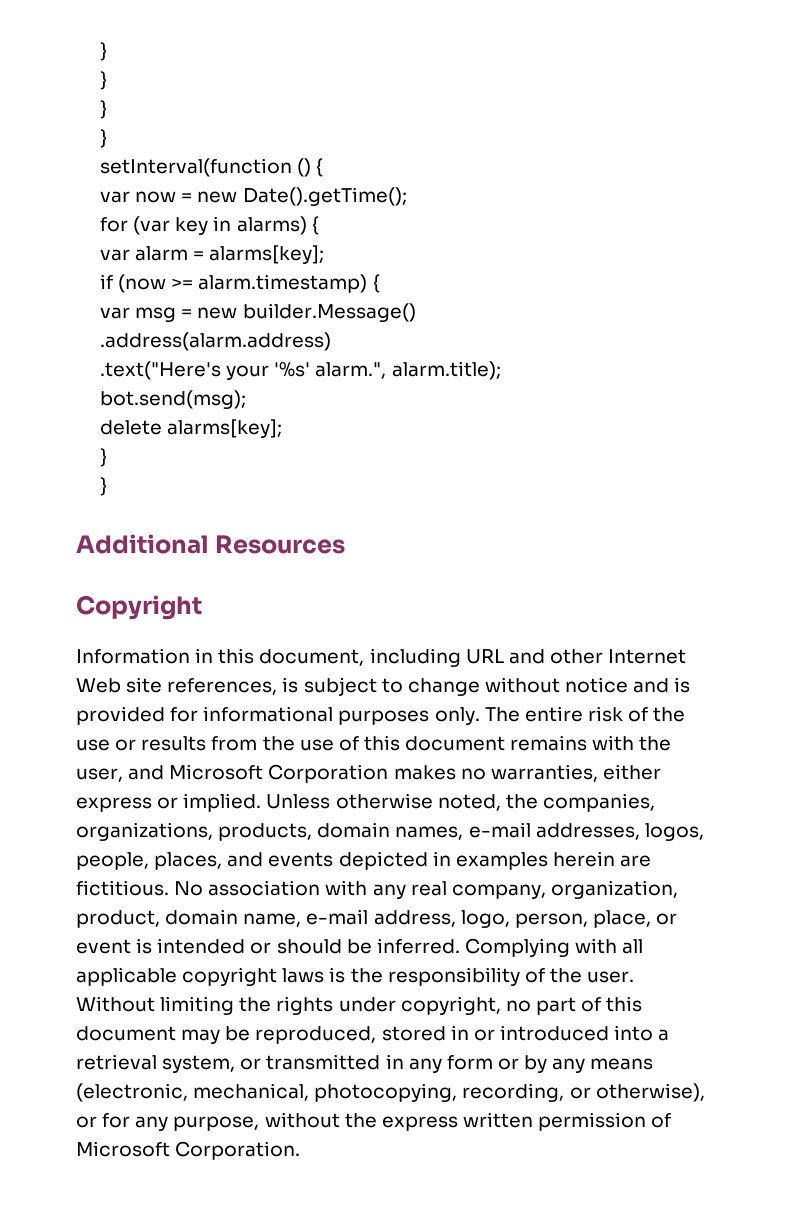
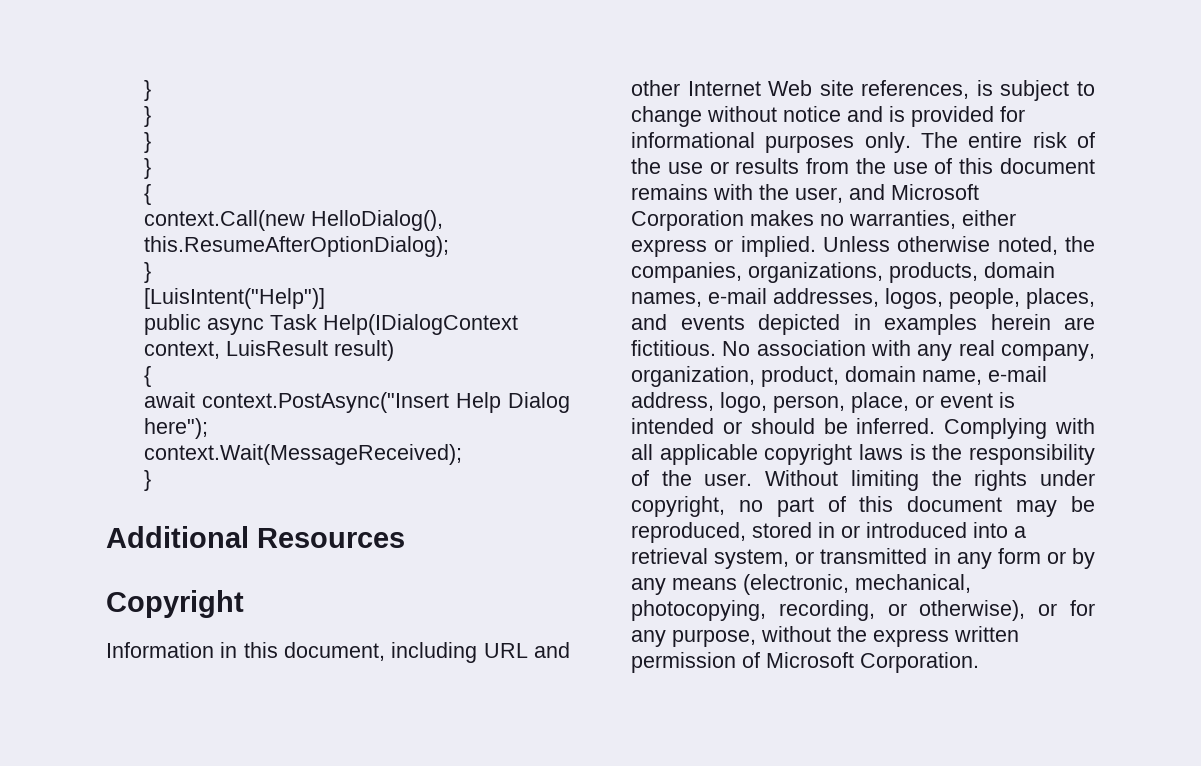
[99,158,324,177] [99,187,407,206] [99,216,319,235] [99,245,325,264] [99,274,380,293] [99,303,416,322] [99,332,331,351] [99,361,501,380] [99,390,246,409] [99,419,283,438] [99,448,107,467] setInterval(function () { // var now = new Date().getTime(); // for (var key in alarms) { // var alarm = alarms[key]; // if (now >= alarm.timestamp) { // var msg = new builder.Message() // .address(alarm.address) // .text("Here's your '%s' alarm.", alarm.title); // bot.send(msg); // delete alarms[key]; // } -> [144,184,152,205] [144,210,444,231] [144,236,450,257] [144,262,152,283] [144,288,326,309] [144,314,519,335] [144,340,395,361] [144,366,152,387] [144,392,570,413] [144,418,209,439] [144,444,463,465] { // context.Call(new HelloDialog(), this.ResumeAfterOptionDialog); // } // [LuisIntent("Help")] // public async Task Help(IDialogContext context, LuisResult result) // { // await context.PostAsync("Insert Help Dialog here"); // context.Wait(MessageReceived);

